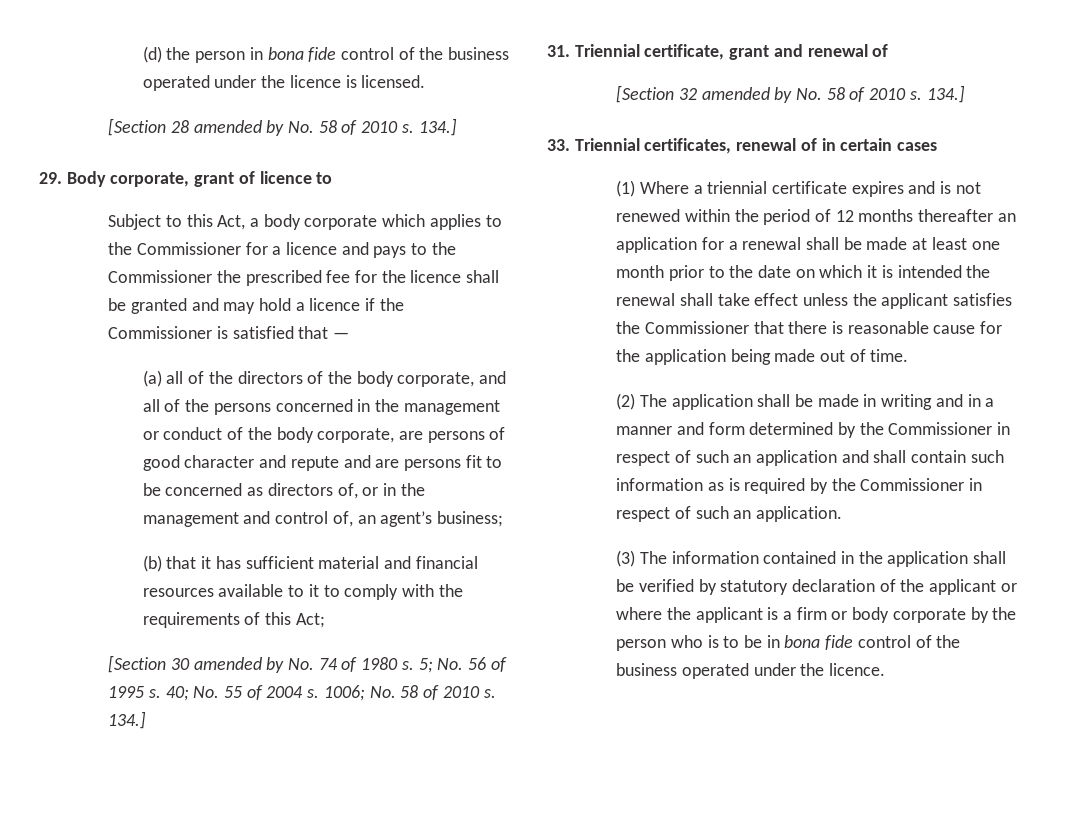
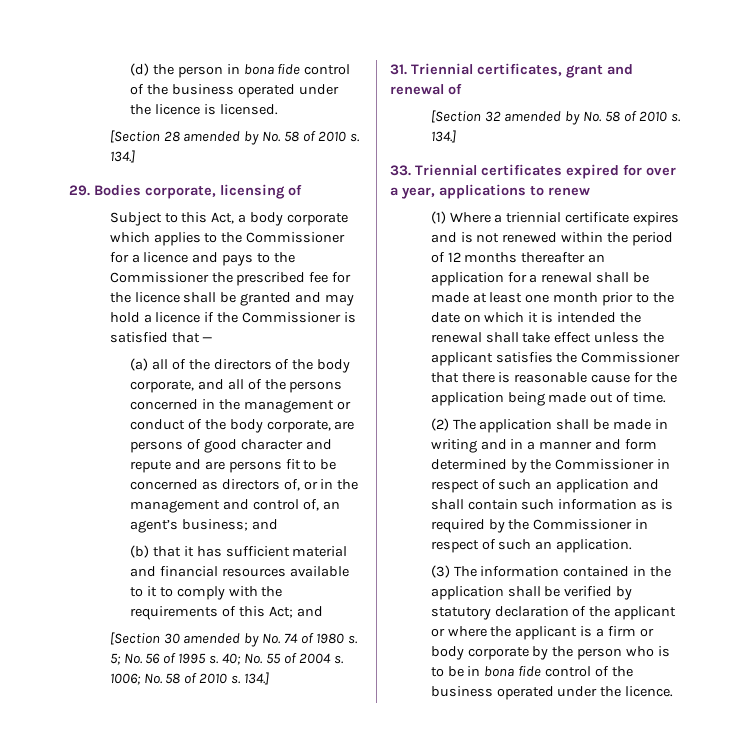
[66,171,333,187] Body corporate, grant of licence to -> [94,184,302,199] Bodies corporate, licensing of
(503, 519) none -> [251,519,278,530] and
(325, 620) none -> [296,606,323,617] and
[644,44,725,60] certificate, -> [477,63,562,76] certificates,
[644,138,938,154] certificates, renewal of in certain cases -> [481,164,676,179] [390,184,590,199] certificates expired for over a year, applications to renew

